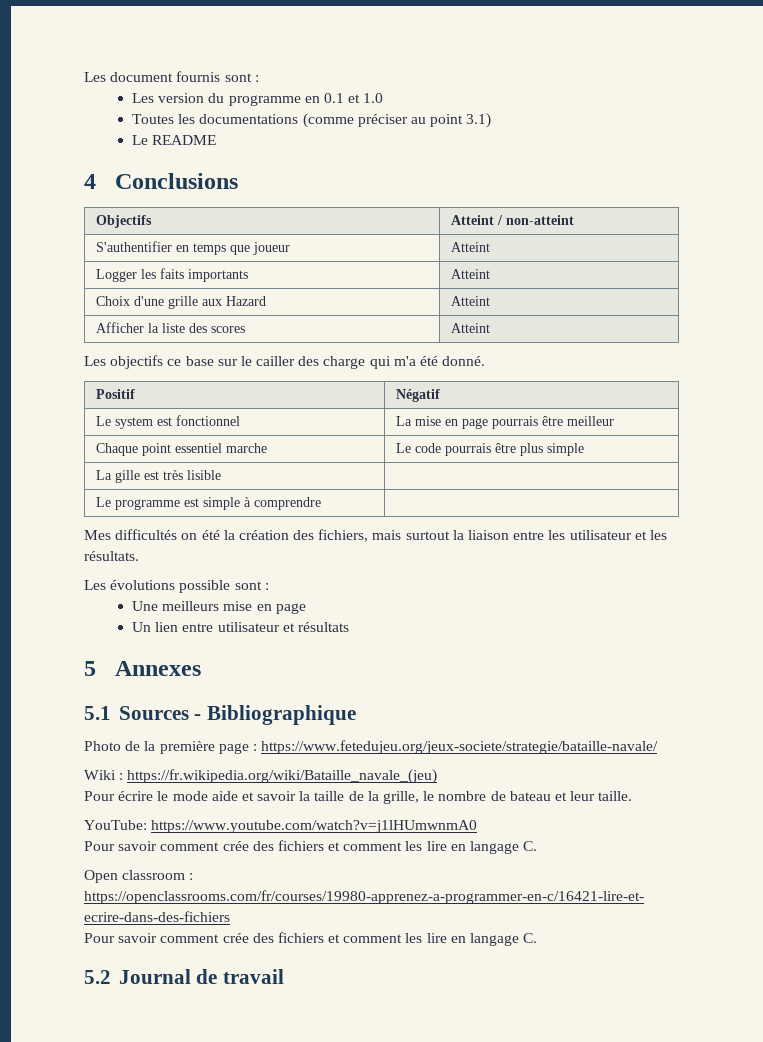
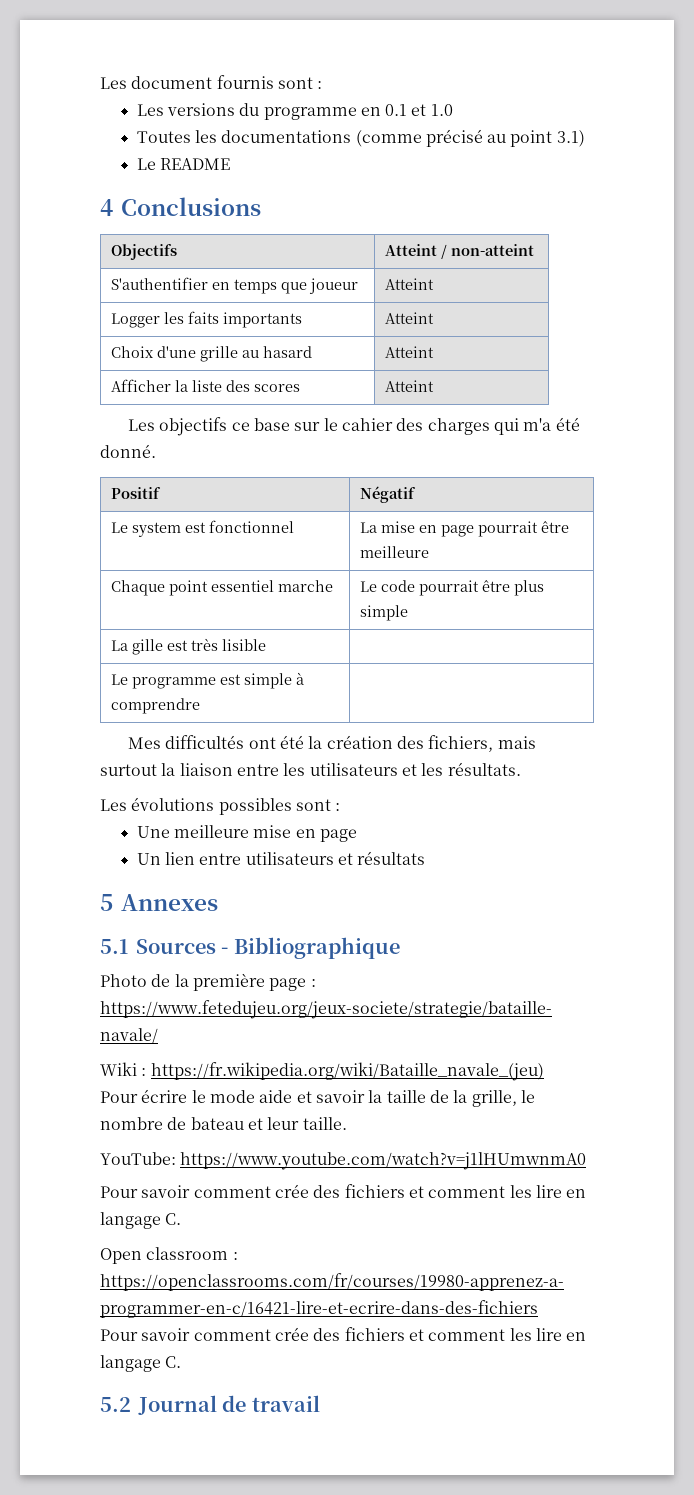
[158,93,205,103] version -> [166,103,235,116] versions
[357,114,408,127] préciser -> [425,129,483,147] précisé
[201,296,266,306] aux Hazard -> [242,346,313,358] au hasard
[256,356,366,369] cailler des charge -> [342,418,490,435] cahier des charges
[491,416,614,429] pourrais être meilleur -> [478,521,570,537] [360,546,430,558] pourrait être meilleure
[444,443,491,456] pourrais -> [419,580,480,596] pourrait
[181,533,198,540] on -> [248,737,276,749] ont
[569,530,632,540] utilisateur -> [309,763,398,776] utilisateurs
[179,580,231,593] possible -> [218,798,292,815] possibles
[162,601,220,611] meilleurs -> [173,825,249,838] meilleure
[217,622,280,632] utilisateur -> [245,852,334,865] utilisateurs

